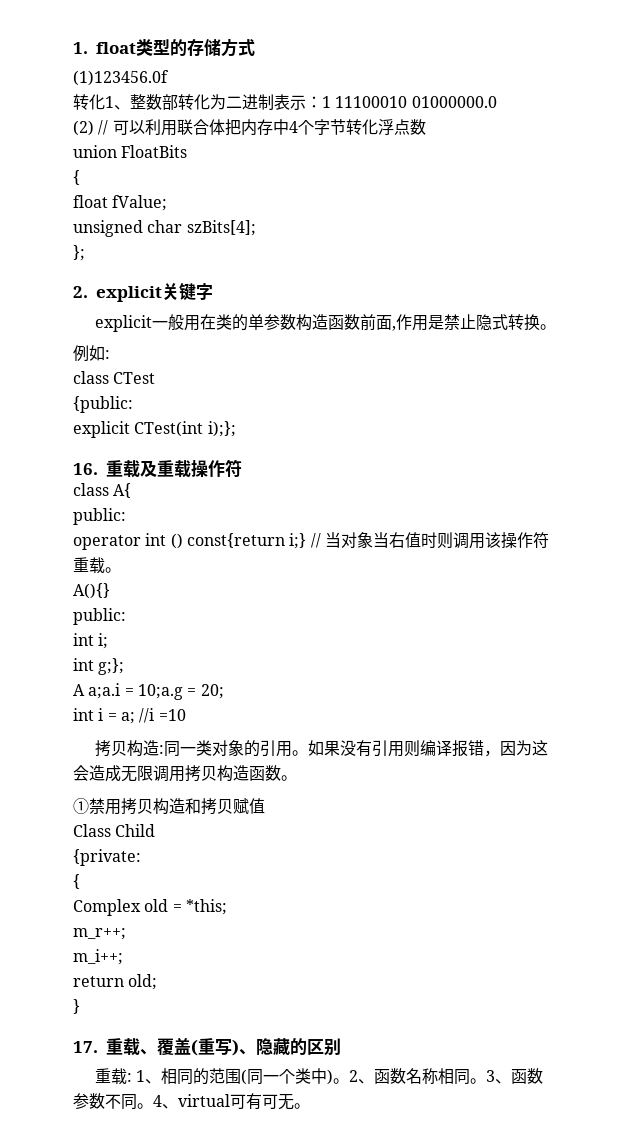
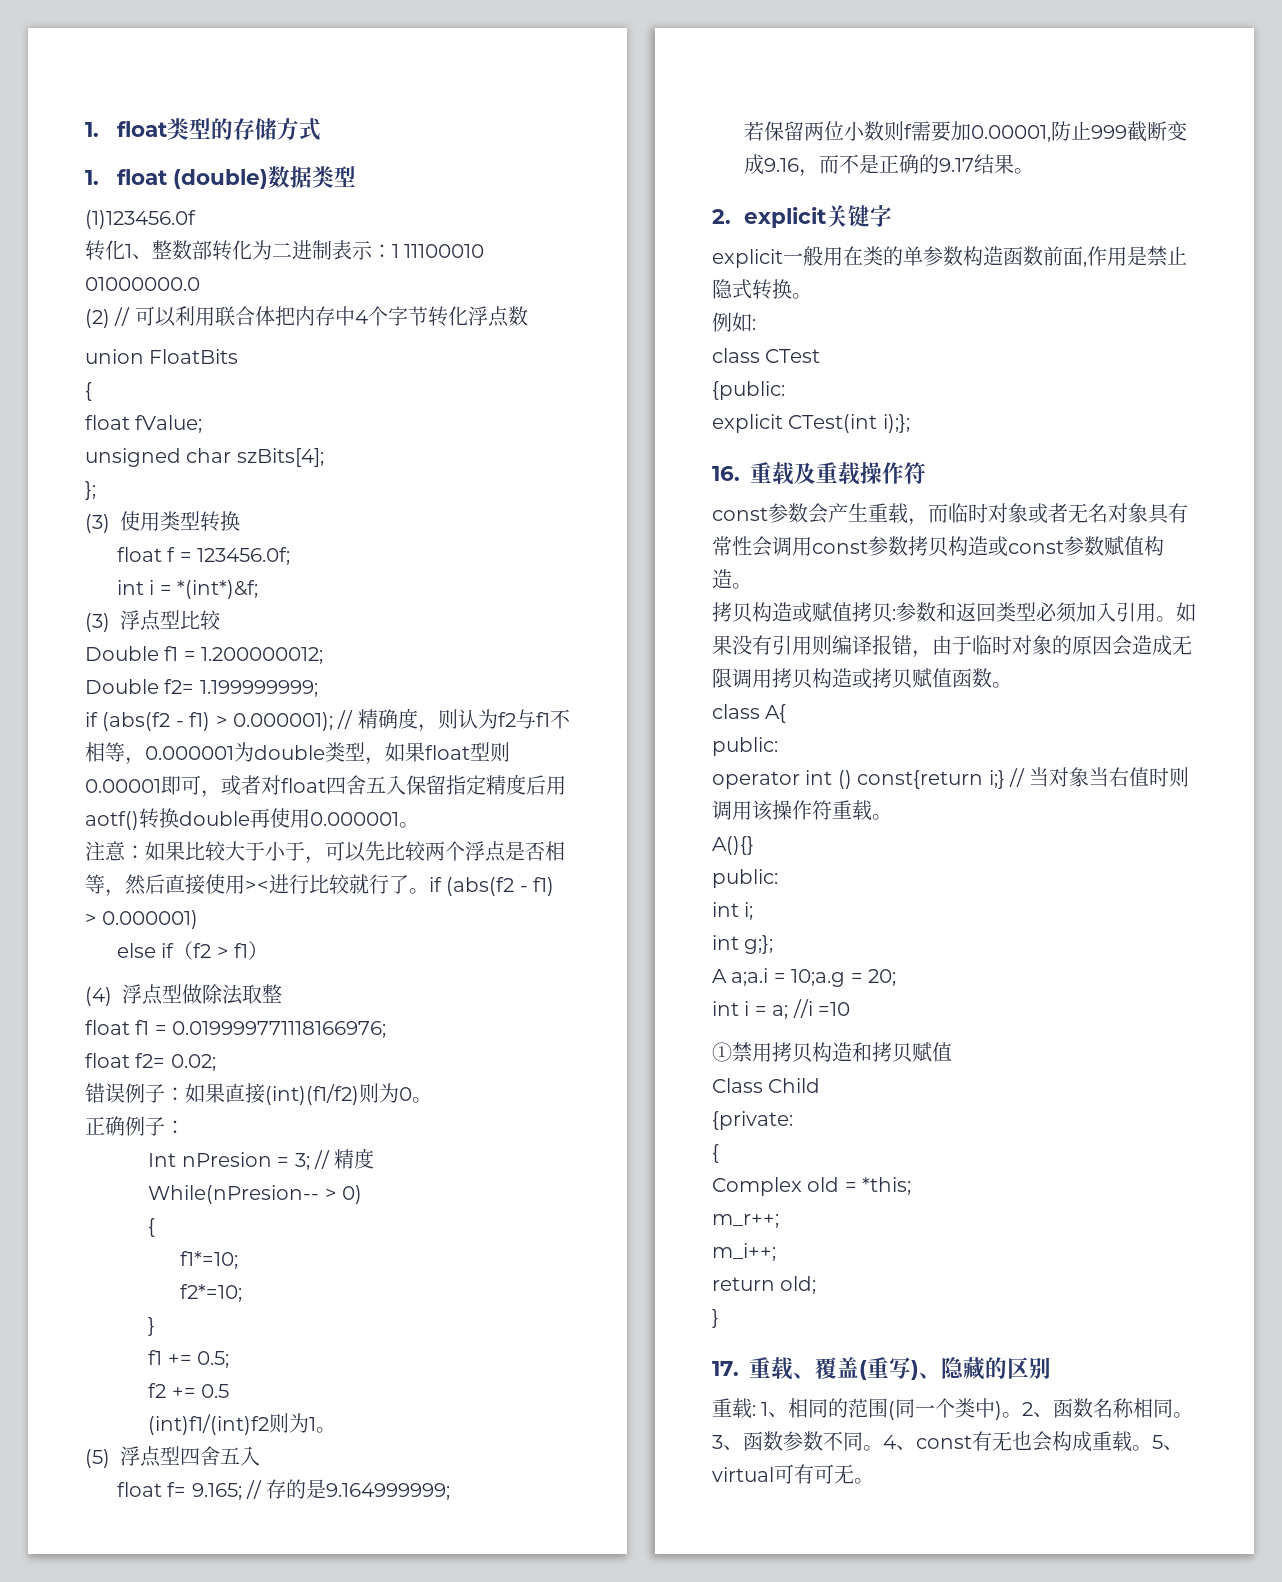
(255, 47) none -> [85,166,356,189] // 1. float (double)数据类型
(85, 253) none -> [85,511,240,533] [116,547,290,565] [116,580,258,599] [85,610,221,632] [85,646,324,664] [85,679,318,697] [85,708,570,732] [85,742,510,765] [85,774,566,798] [85,808,419,830] [85,841,565,864] [85,874,555,897] [85,910,199,929] [116,941,268,960] [85,984,282,1006] [85,1020,387,1038] [85,1053,216,1071] [85,1083,432,1105] [85,1116,185,1136] [148,1148,375,1170] [148,1185,363,1204] [148,1218,156,1237] [180,1251,239,1269] [180,1284,243,1302] [148,1317,156,1336] [148,1350,230,1368] [148,1383,230,1398] [148,1413,337,1435] [85,1446,260,1468] [116,1479,451,1500] [743,121,1187,142] [743,154,1034,177] // (3)使用类型转换 // float f = 123456.0f; // int i = *(int*)&f; // (3)浮点型比较 // Double f1 = 1.200000012; // Double f2= 1.199999999; // if (abs(f2 - f1) > 0.000001); // 精确度，则认为f2与f1不相等，0.000001为double类型，如果float型则0.00001即可，或者对float四舍五入保留指定精度后用aotf()转换double再使用0.000001。 // 注意：如果比较大于小于，可以先比较两个浮点是否相等，然后直接使用><进行比较就行了。if (abs(f2 - f1) > 0.000001) // else if（f2 > f1） // (4)浮点型做除法取整 // float f1 = 0.019999771118166976; // float f2= 0.02; // 错误例子：如果直接(int)(f1/f2)则为0。 // 正确例子： // Int nPresion = 3; // 精度 // While(nPresion-- > 0) // { // f1*=10; // f2*=10; // } // f1 += 0.5; // f2 += 0.5 // (int)f1/(int)f2则为1。 // (5)浮点型四舍五入 // float f= 9.165; // 存的是9.164999999; // 若保留两位小数则f需要加0.00001,防止999截断变成9.16，而不是正确的9.17结果。
(242, 468) none -> [712,503,1188,526] [712,536,1164,557] [712,569,752,589] [712,602,1196,623] [712,635,1192,658] [712,668,1012,689] // const参数会产生重载，而临时对象或者无名对象具有常性会调用const参数拷贝构造或const参数赋值构造。 // 拷贝构造或赋值拷贝:参数和返回类型必须加入引用。如果没有引用则编译报错，由于临时对象的原因会造成无限调用拷贝构造或拷贝赋值函数。
[94,740,548,757] [73,765,297,782] // 拷贝构造:同一类对象的引用。如果没有引用则编译报错，因为这会造成无限调用拷贝构造函数。 -> (850, 1009) none
(178, 1106) none -> [916,1431,1183,1452] const有无也会构成重载。5、

